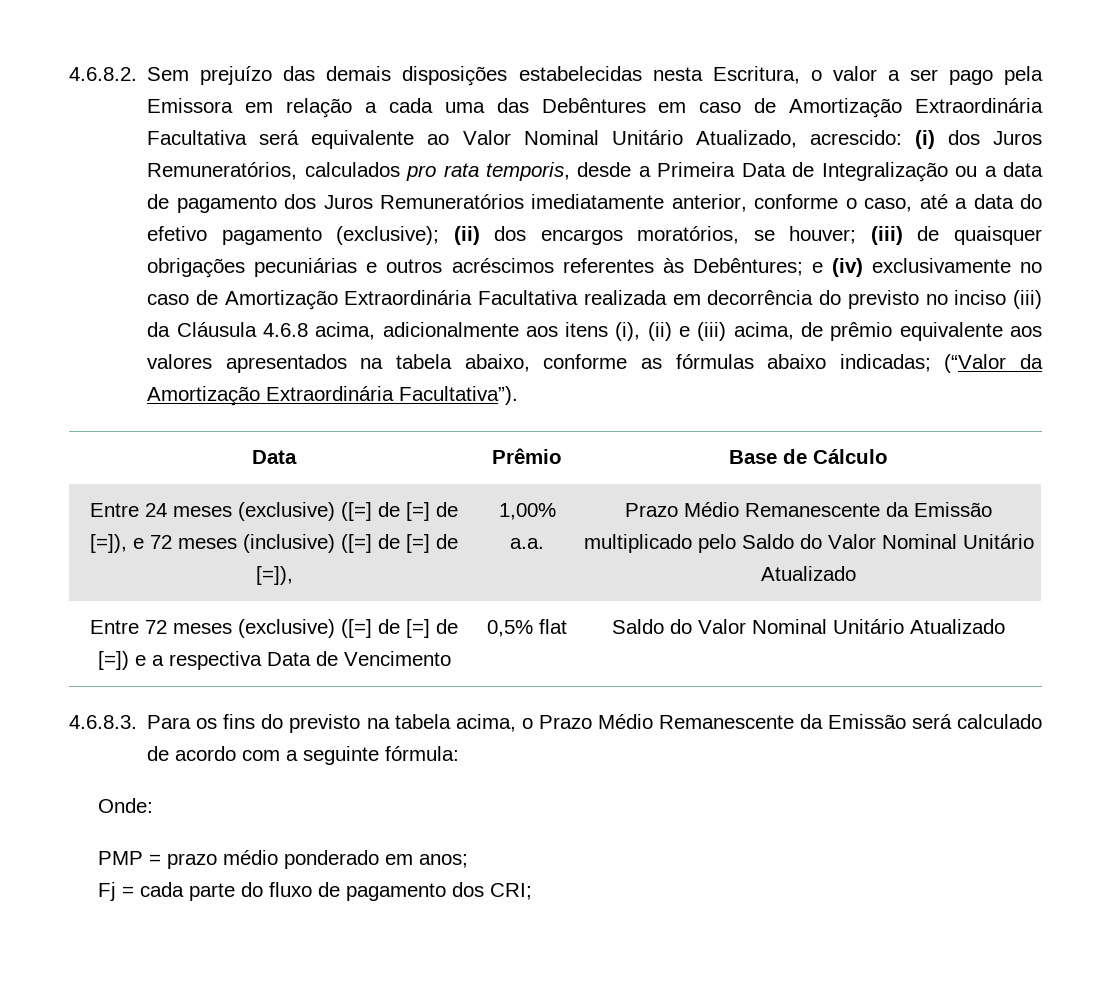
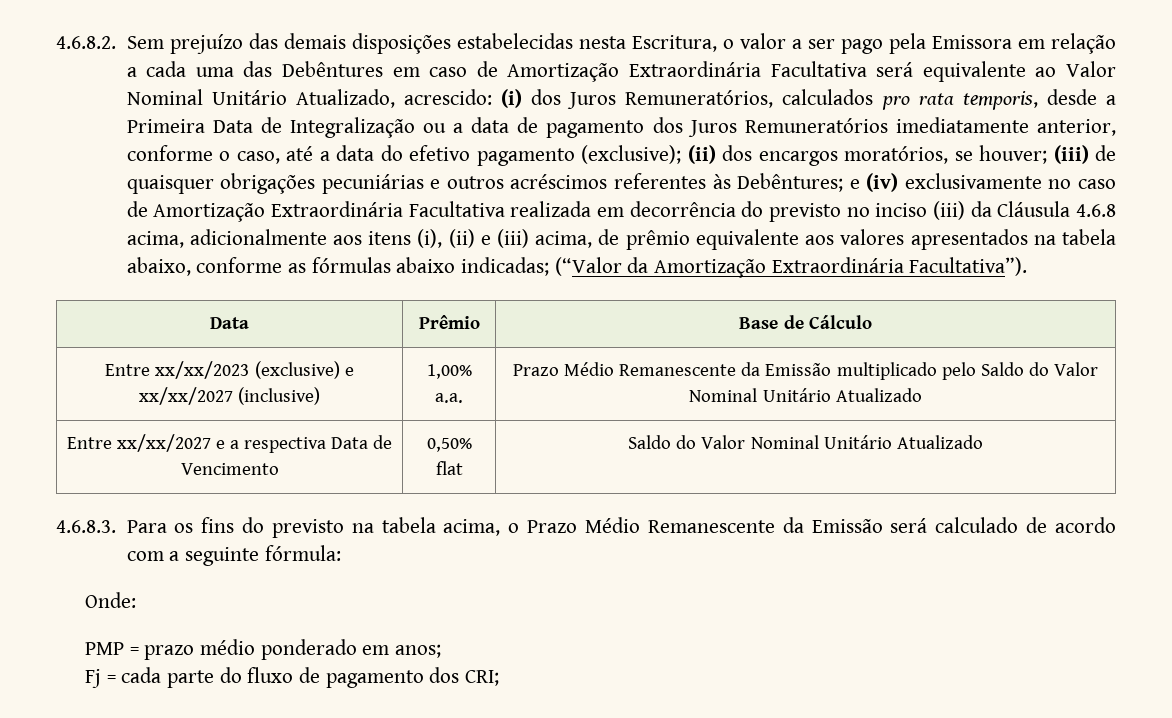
[145,502,458,521] [90,534,458,553] [255,566,293,585] 24 meses (exclusive) ([=] de [=] de [=]), e 72 meses (inclusive) ([=] de [=] de [=]), -> [155,361,354,379] [138,387,321,405] xx/xx/2023 (exclusive) e xx/xx/2027 (inclusive)
[145,619,458,638] [97,651,129,670] 72 meses (exclusive) ([=] de [=] de [=]) -> [116,434,211,452] xx/xx/2027
[487,620,533,637] 0,5% -> [426,438,472,452] 0,50%

